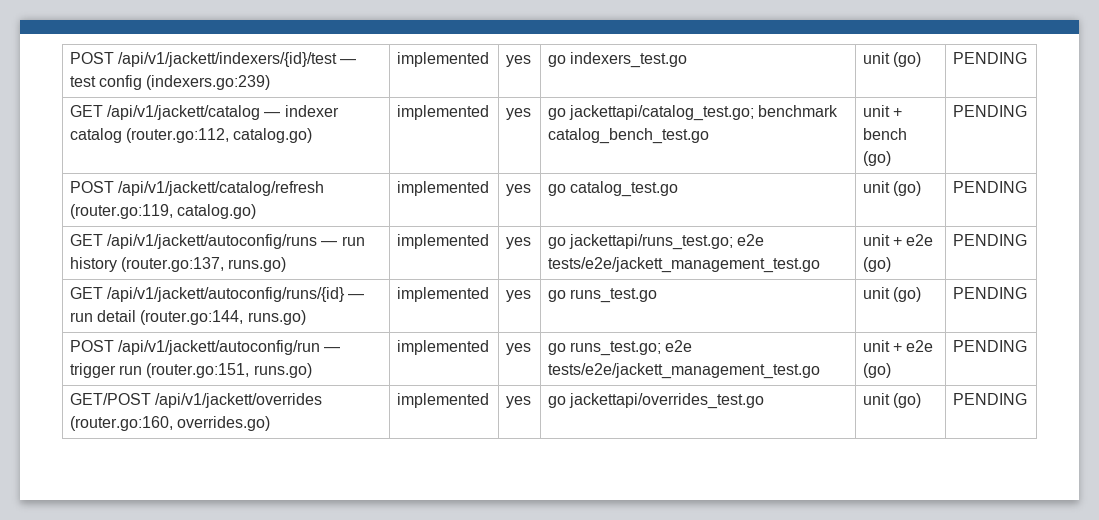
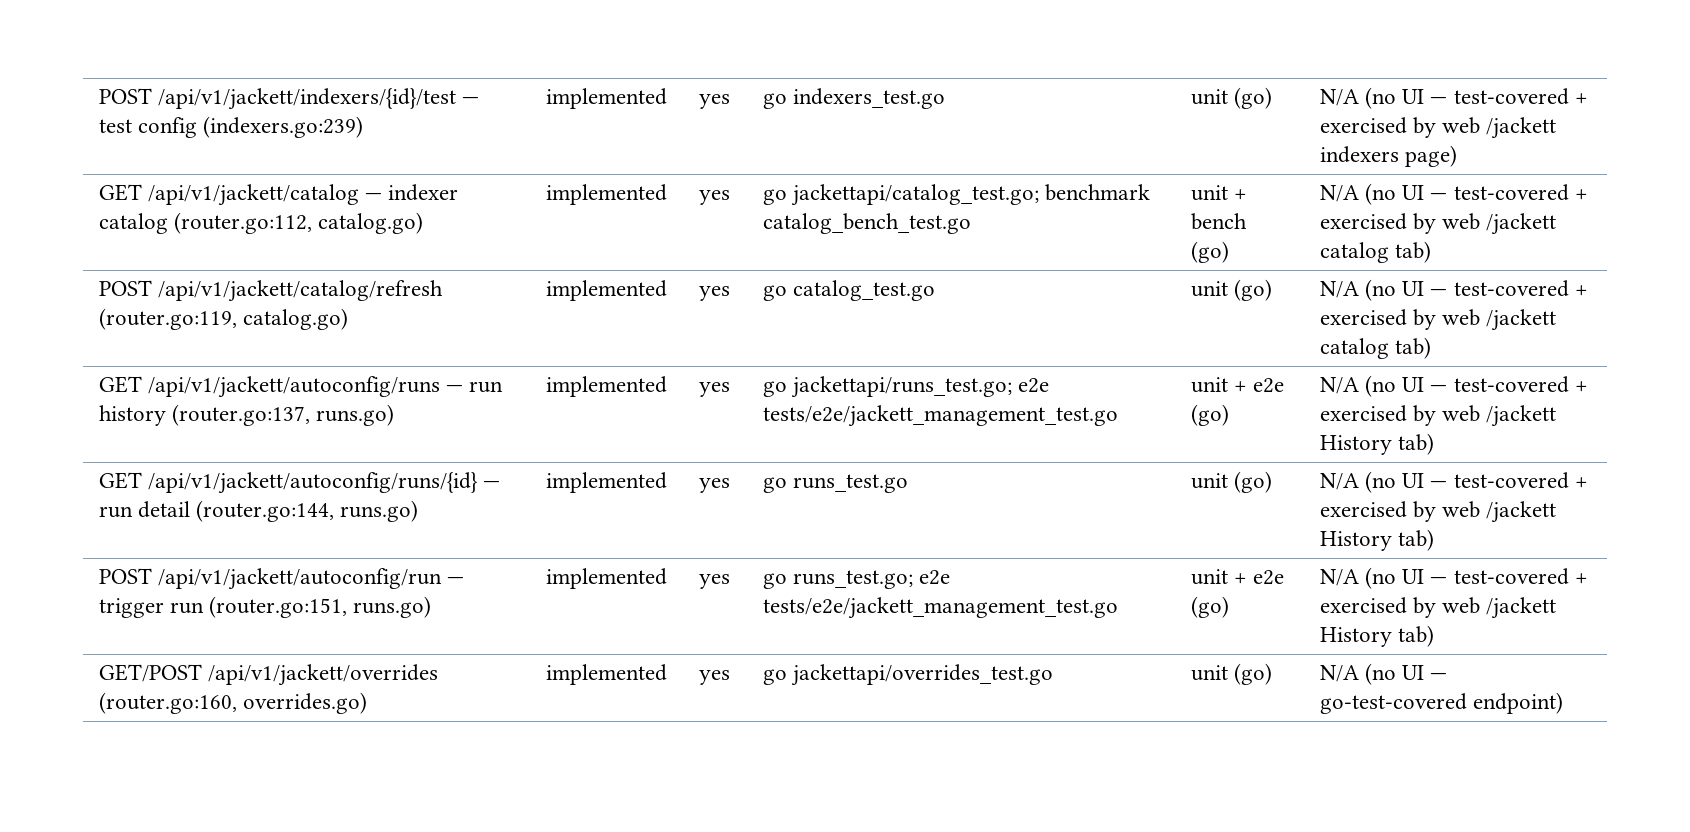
[952,52,1027,64] PENDING -> [1319,87,1588,109] [1319,117,1557,139] [1319,145,1457,167] N/A (no UI — test-covered + exercised by web /jackett indexers page)
[952,105,1027,117] PENDING -> [1319,183,1588,205] [1319,213,1557,235] [1319,241,1431,263] N/A (no UI — test-covered + exercised by web /jackett catalog tab)
[952,181,1027,193] PENDING -> [1319,279,1588,301] [1319,309,1557,331] [1319,337,1431,359] N/A (no UI — test-covered + exercised by web /jackett catalog tab)
[952,234,1027,246] PENDING -> [1319,375,1588,397] [1319,405,1557,427] [1319,433,1434,455] N/A (no UI — test-covered + exercised by web /jackett History tab)
[952,287,1027,299] PENDING -> [1319,471,1588,493] [1319,501,1557,523] [1319,529,1434,551] N/A (no UI — test-covered + exercised by web /jackett History tab)
[952,340,1027,352] PENDING -> [1319,567,1588,589] [1319,597,1557,619] [1319,625,1434,647] N/A (no UI — test-covered + exercised by web /jackett History tab)
[952,393,1027,405] PENDING -> [1319,663,1448,685] [1319,692,1563,714] N/A (no UI — go-test-covered endpoint)

